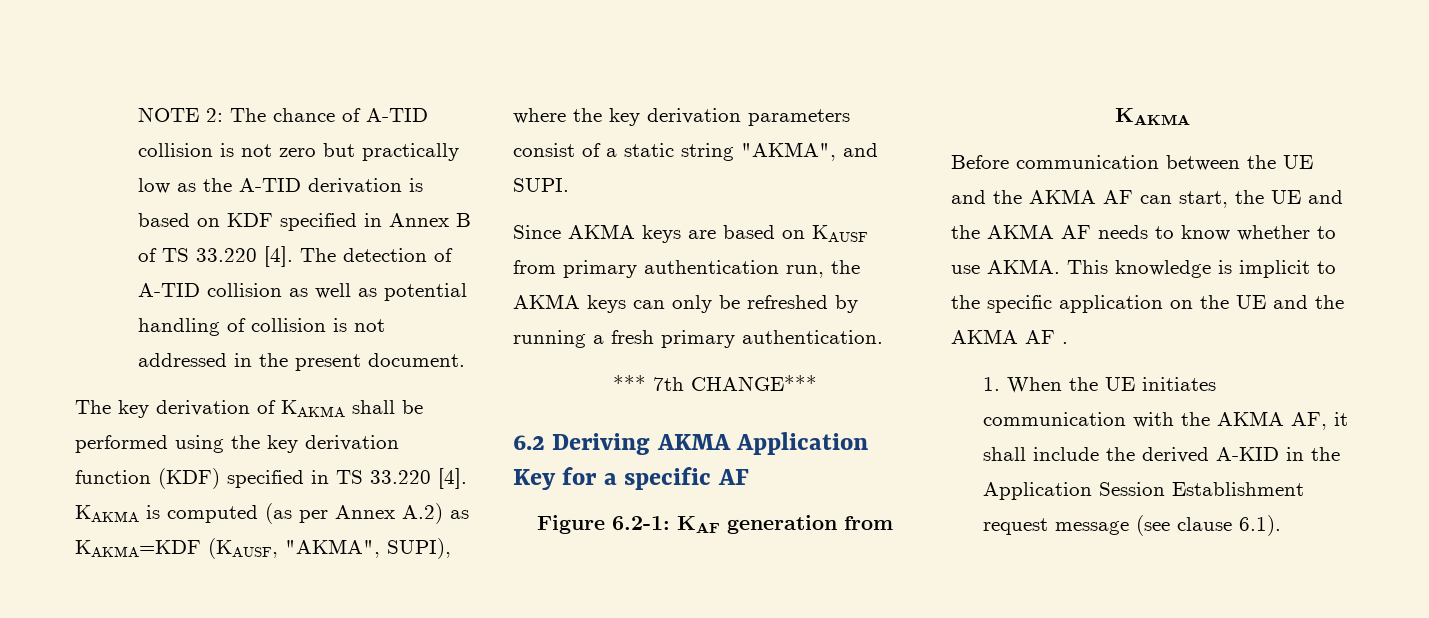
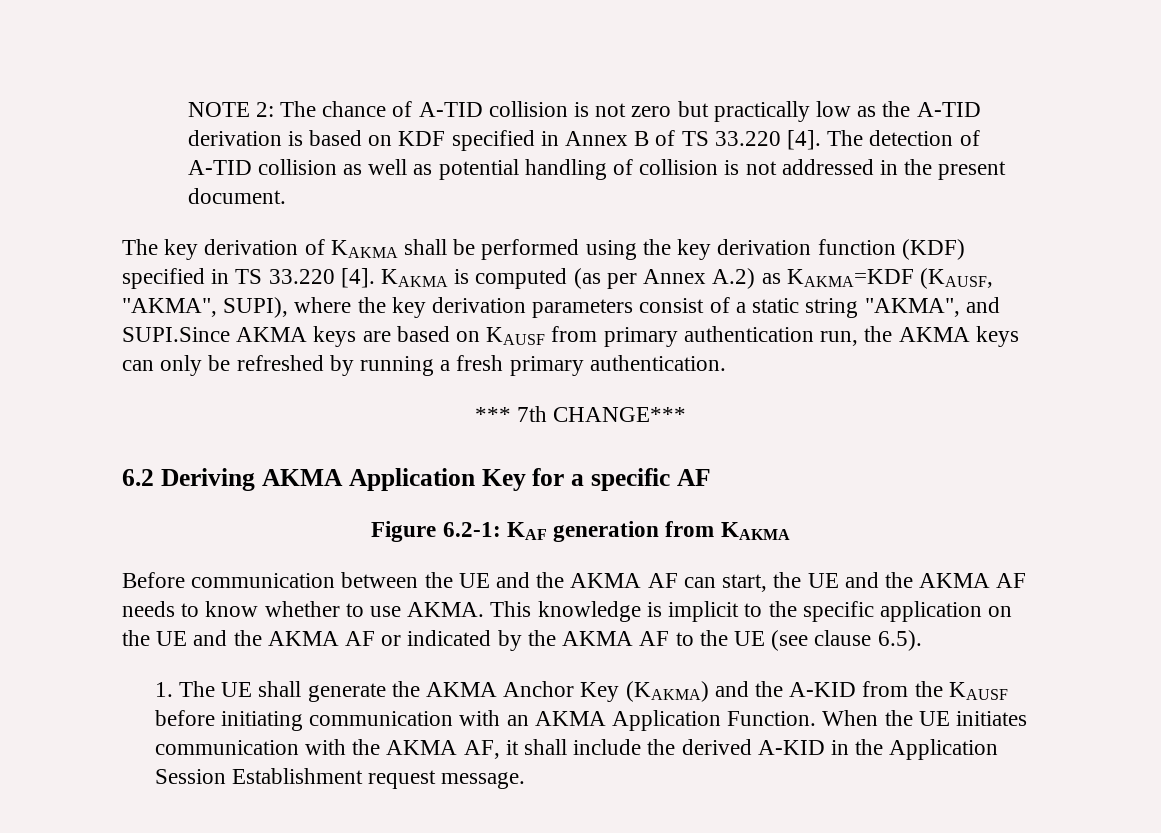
[513,178,569,192] [513,225,561,239] SUPI. // Since -> [122,327,230,342] SUPI.Since
[1062,342,1068,344] [982,377,1000,391] . // 1. -> [381,630,922,651] [154,681,1008,702] [154,710,817,731] or indicated by the AKMA AF to the UE (see clause 6.5). // 1. The UE shall generate the AKMA Anchor Key (KAKMA) and the A-KID from the KAUSF before initiating communication with an AKMA Application Function.
[1054,515,1281,536] message (see clause 6.1). -> [441,772,526,789] message.

